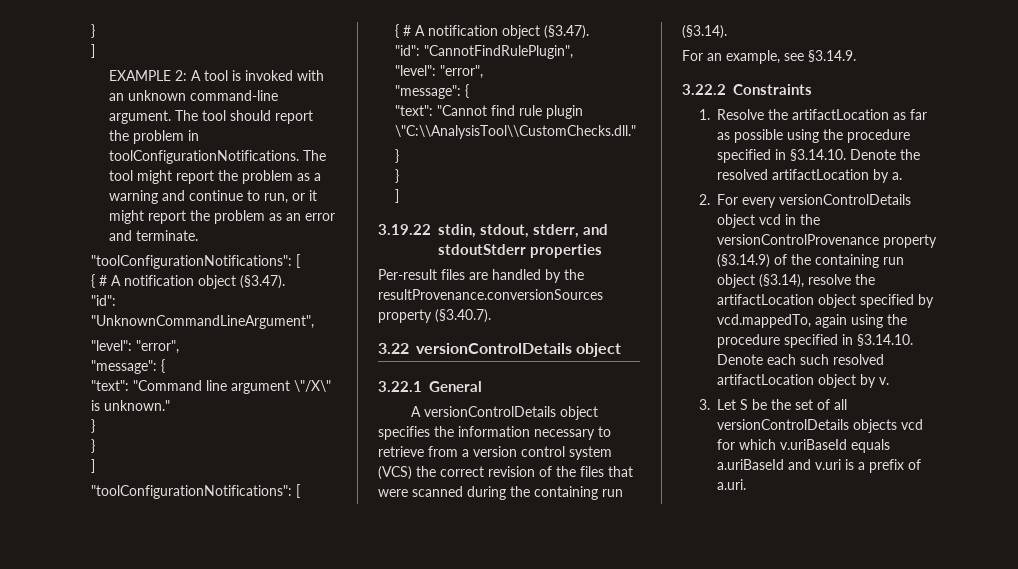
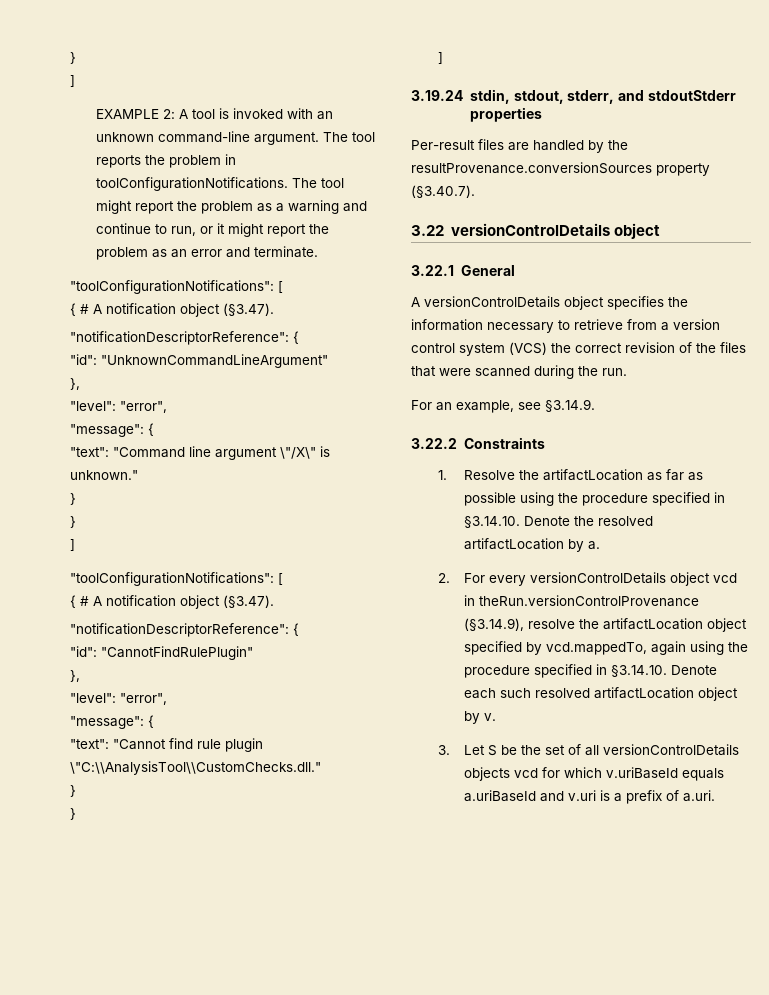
[229,110,313,124] should report -> [96,155,142,168] reports
[91,295,117,306] [91,315,315,329] // "id": "UnknownCommandLineArgument", -> [69,331,299,345] [69,354,328,368] [69,378,80,390] // "notificationDescriptorReference": { // "id": "UnknownCommandLineArgument" // },
[395,45,574,59] // "id": "CannotFindRulePlugin", -> [69,623,299,637] [69,646,253,660] [69,670,80,682] // "notificationDescriptorReference": { // "id": "CannotFindRulePlugin" // },
[378,224,431,235] 3.19.22 -> [411,90,463,101] 3.19.24
[534,486,623,500] [682,25,727,39] containing run (§3.14). -> [602,368,627,376] run.
[800,214,821,225] [717,234,938,248] [717,254,905,268] [717,274,805,288] the versionControlProvenance property (§3.14.9) of the containing run object (§3.14), -> [479,595,700,607] [464,618,525,631] theRun.versionControlProvenance (§3.14.9),

